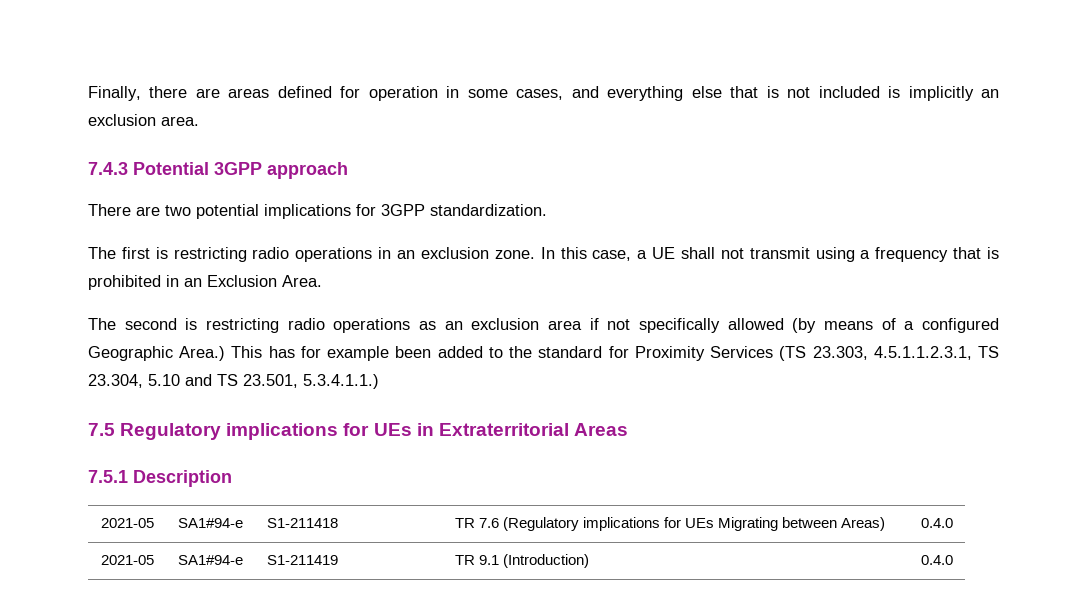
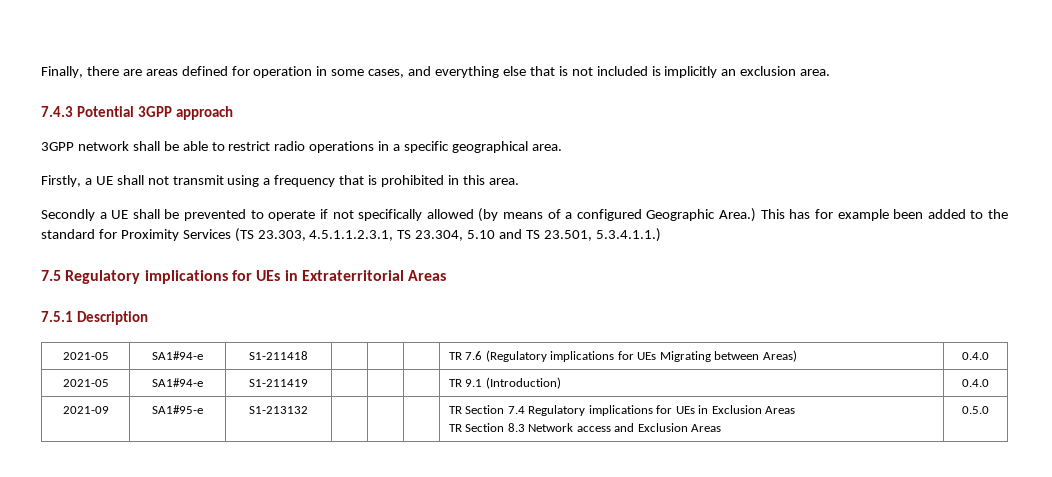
[88,204,547,219] [88,247,632,262] There are two potential implications for 3GPP standardization. // The first is restricting radio operations in an exclusion zone. In this case, -> [41,141,562,153] [41,175,81,187] 3GPP network shall be able to restrict radio operations in a specific geographical area. // Firstly,
[184,275,322,287] [88,318,582,333] an Exclusion Area. // The second is restricting radio operations as an exclusion area -> [462,175,519,185] [41,209,316,221] this area. // Secondly a UE shall be prevented to operate
(953, 560) none -> [62,406,109,414] [152,405,203,414] [249,406,308,414] [448,405,796,416] [448,423,722,432] [962,406,989,414] // 2021-09 | SA1#95-e | S1-213132 | | | | TR Section 7.4 Regulatory implications for UEs in Exclusion Areas // TR Section 8.3 Network access and Exclusion Areas | 0.5.0

